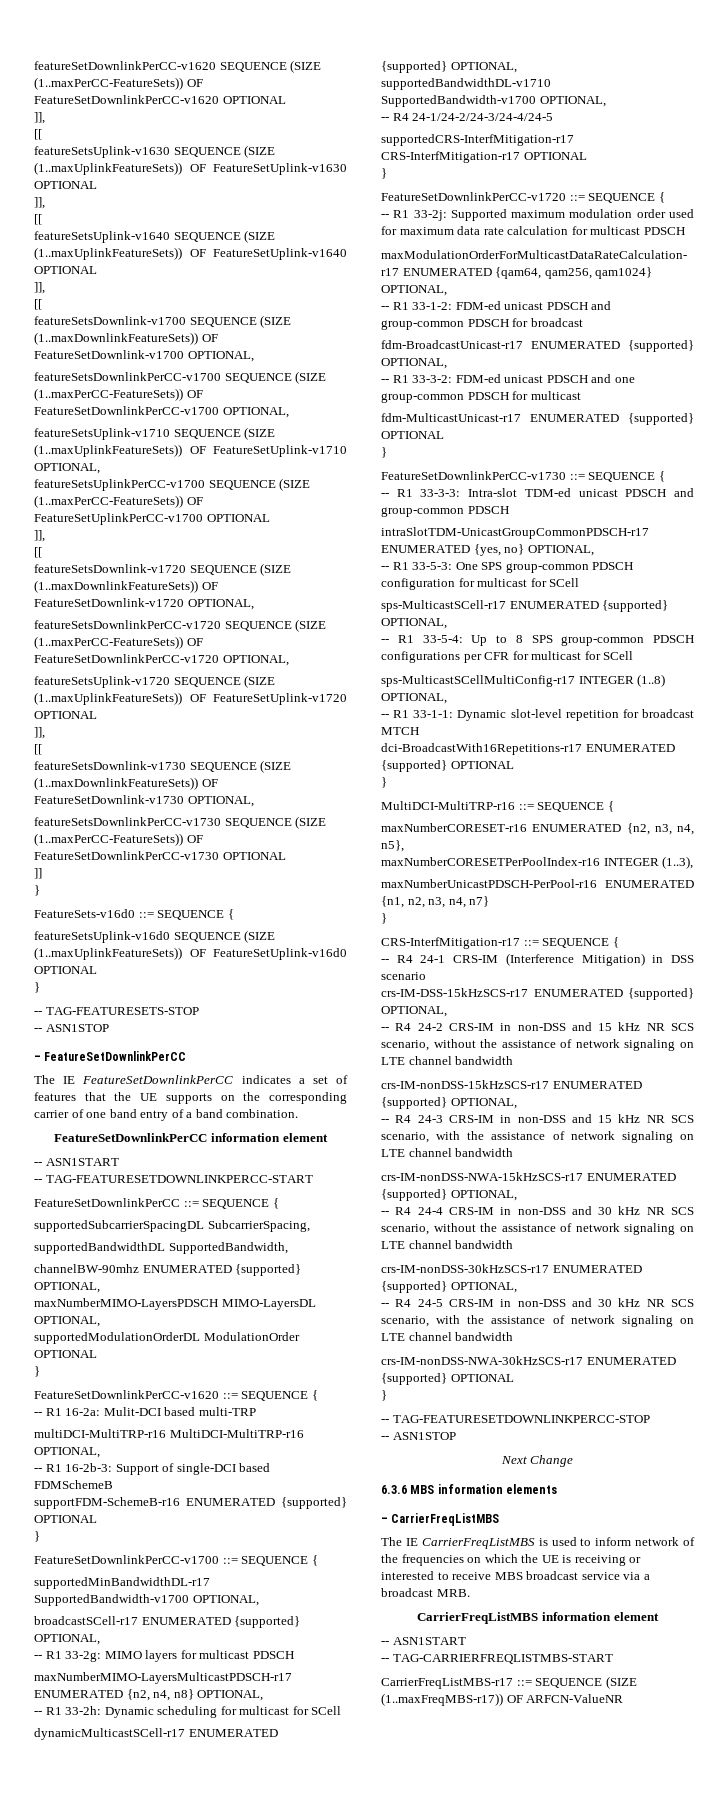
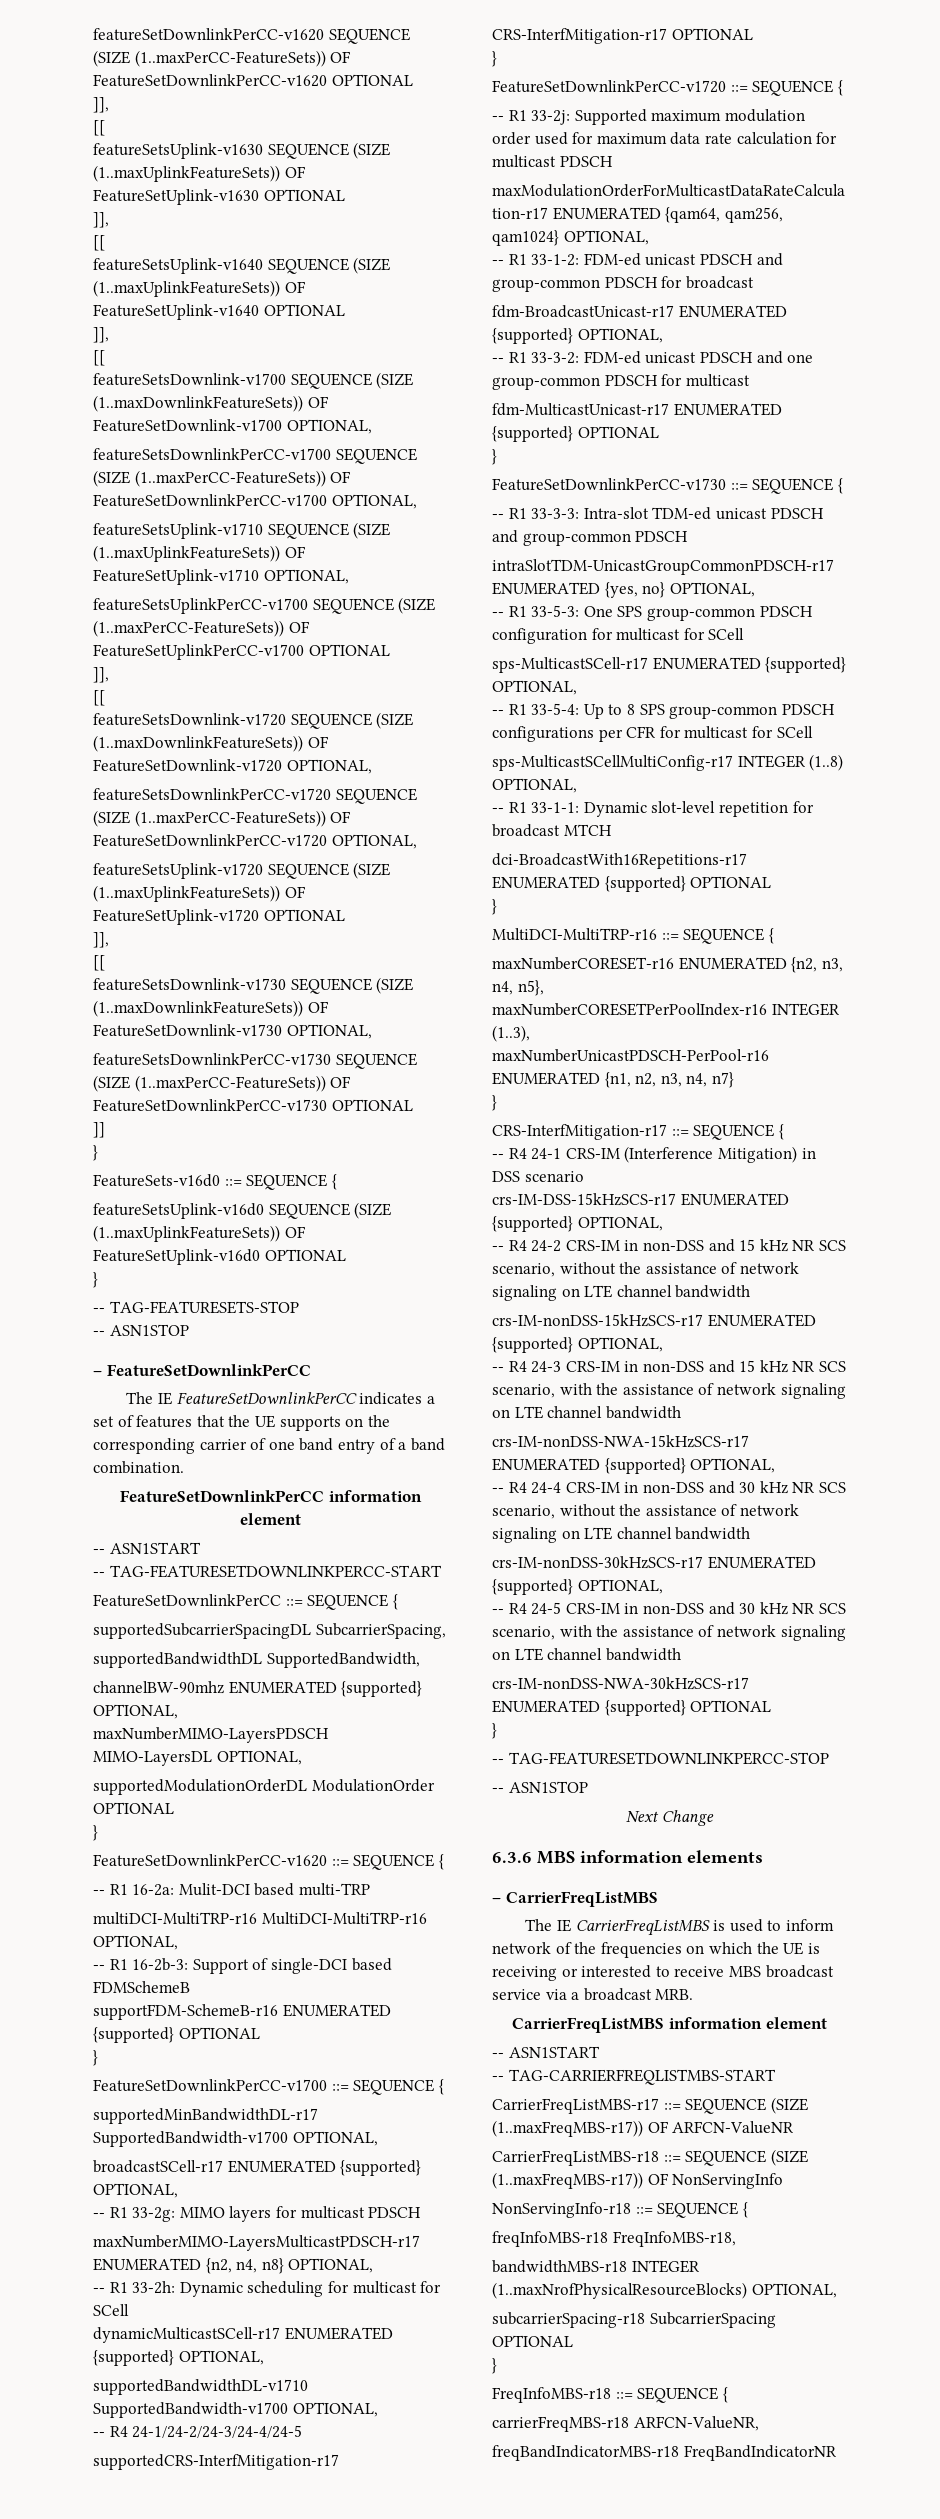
(624, 1698) none -> [492,2149,808,2166] [492,2172,784,2189] [492,2202,748,2218] [492,2231,736,2247] [492,2260,700,2273] [492,2282,837,2299] [492,2312,776,2328] [492,2335,573,2347] [492,2358,497,2374] [492,2387,728,2403] [492,2416,759,2432] [492,2445,837,2461] // CarrierFreqListMBS-r18 ::= SEQUENCE (SIZE (1..maxFreqMBS-r17)) OF NonServingInfo // NonServingInfo-r18 ::= SEQUENCE { // freqInfoMBS-r18 FreqInfoMBS-r18, // bandwidthMBS-r18 INTEGER (1..maxNrofPhysicalResourceBlocks) OPTIONAL, // subcarrierSpacing-r18 SubcarrierSpacing OPTIONAL // } // FreqInfoMBS-r18 ::= SEQUENCE { // carrierFreqMBS-r18 ARFCN-ValueNR, // freqBandIndicatorMBS-r18 FreqBandIndicatorNR

